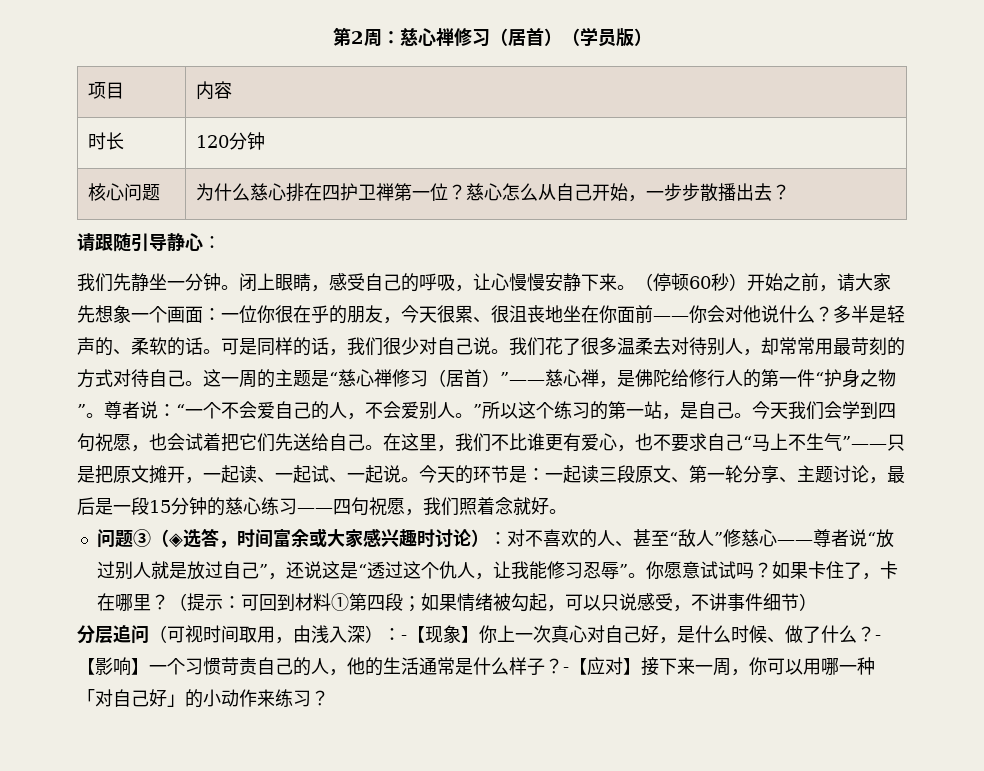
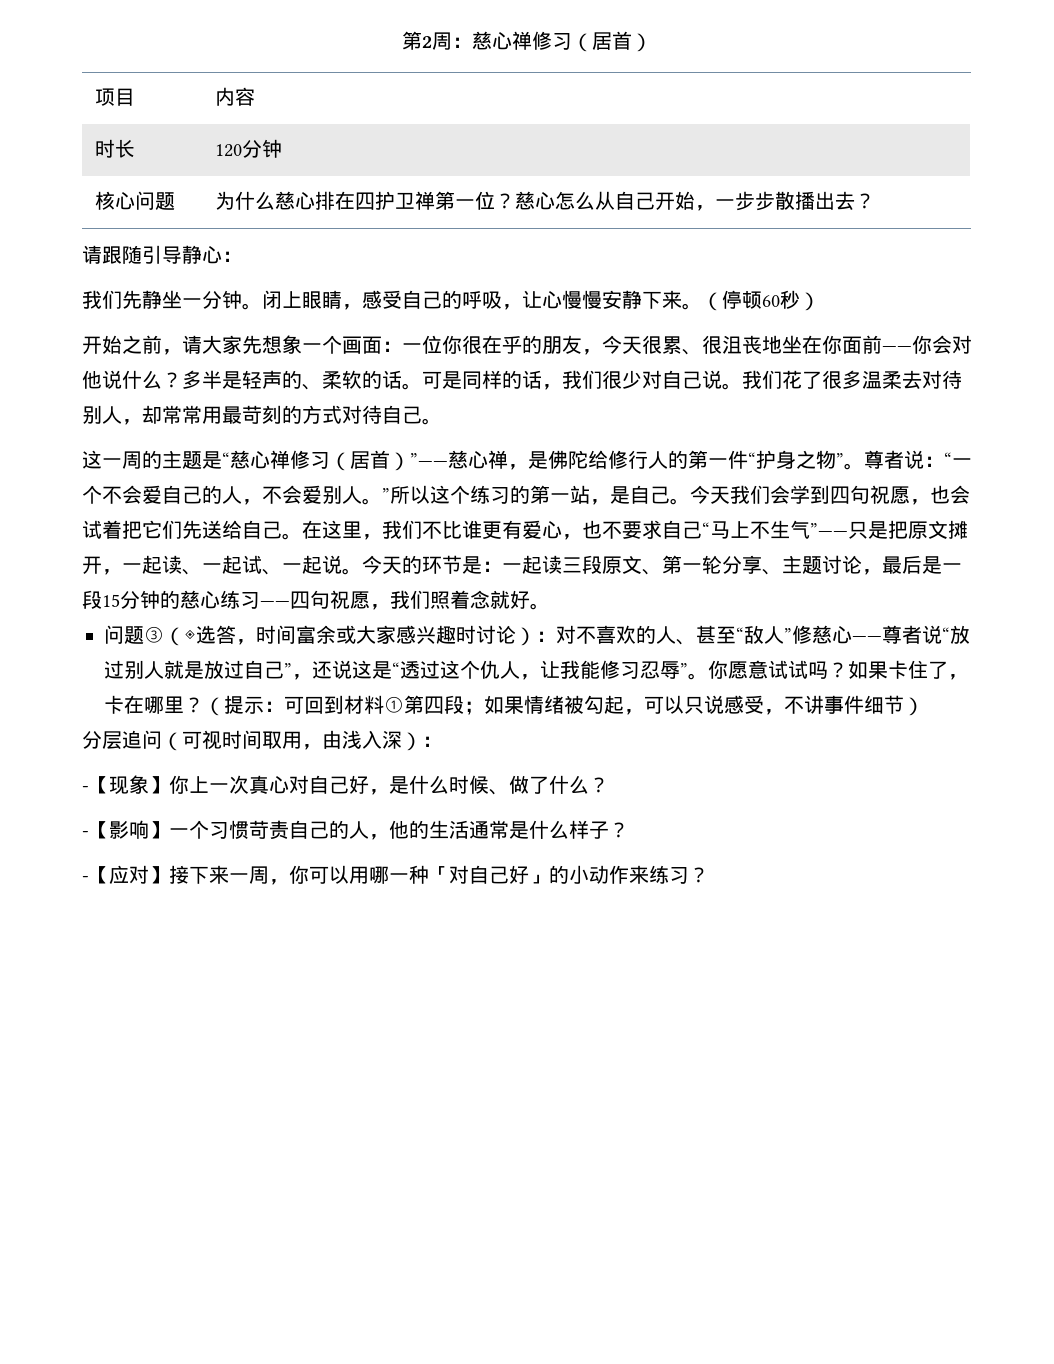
[561,27,652,47] （学员版） -> (652, 42) none
(747, 282) none -> (820, 301) //
(203, 383) none -> (442, 421) //
(401, 634) none -> (442, 741) //
(875, 634) none -> (609, 785) //
(563, 666) none -> (629, 830) //

